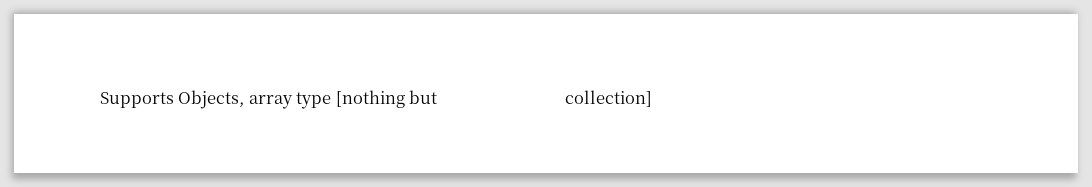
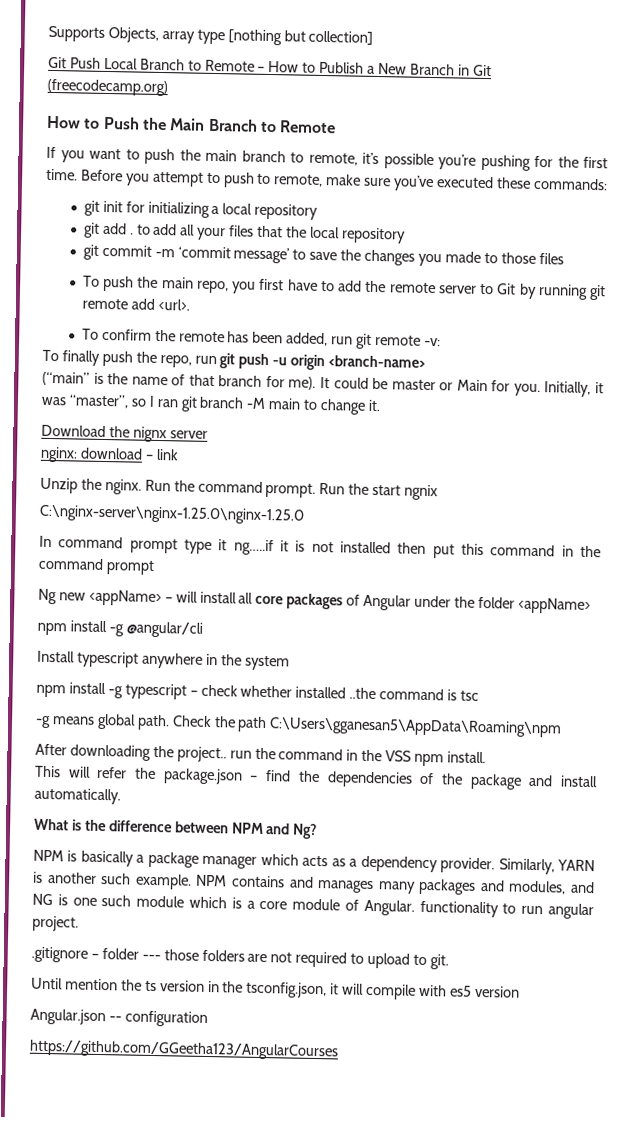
(652, 98) none -> [48,56,492,77] [47,78,168,97] [47,115,337,134] [46,146,608,171] [46,168,608,192] [83,200,319,220] [83,222,406,244] [82,244,564,267] [82,275,606,301] [81,298,190,311] [81,328,441,349] [42,349,427,371] [42,371,604,397] [41,394,382,415] [41,424,208,443] [40,446,179,463] [40,477,439,501] [39,504,305,525] [39,535,601,559] [38,557,155,575] [38,588,591,615] [37,620,203,638] [37,650,290,671] [36,682,480,701] [35,713,563,738] [35,743,487,767] [35,765,598,790] [34,787,121,805] [34,818,318,839] [33,849,596,875] [33,871,595,895] [32,893,595,920] [32,915,79,932] [31,946,449,970] [31,977,520,1000] [30,1008,208,1028] [29,1039,339,1061] // Git Push Local Branch to Remote – How to Publish a New Branch in Git (freecodecamp.org) // How to Push the Main Branch to Remote // If you want to push the main branch to remote, it’s possible you’re pushing for the first time. Before you attempt to push to remote, make sure you’ve executed these commands: // git init for initializing a local repository // git add . to add all your files that the local repository // git commit -m ‘commit message’ to save the changes you made to those files // To push the main repo, you first have to add the remote server to Git by running git remote add <url>. // To confirm the remote has been added, run git remote -v: // To finally push the repo, run git push -u origin <branch-name> // (“main” is the name of that branch for me). It could be master or Main for you. Initially, it was “master”, so I ran git branch -M main to change it. // Download the nignx server // nginx: download – link // Unzip the nginx. Run the command prompt. Run the start ngnix // C:\nginx-server\nginx-1.25.0\nginx-1.25.0 // In command prompt type it ng…..if it is not installed then put this command in the command prompt // Ng new <appName> – will install all core packages of Angular under the folder <appName> // npm install -g @angular/cli // Install typescript anywhere in the system // npm install -g typescript – check whether installed ..the command is tsc // -g means global path. Check the path C:\Users\gganesan5\AppData\Roaming\npm // After downloading the project.. run the command in the VSS npm install. // This will refer the package.json – find the dependencies of the package and install automatically. // What is the difference between NPM and Ng? // NPM is basically a package manager which acts as a dependency provider. Similarly, YARN is another such example. NPM contains and manages many packages and modules, and NG is one such module which is a core module of Angular. functionality to run angular project. // .gitignore – folder --- those folders are not required to upload to git. // Until mention the ts version in the tsconfig.json, it will compile with es5 version // Angular.json -- configuration // https://github.com/GGeetha123/AngularCourses

